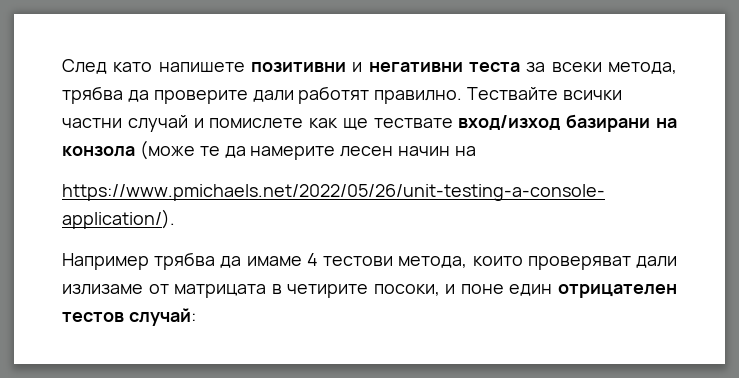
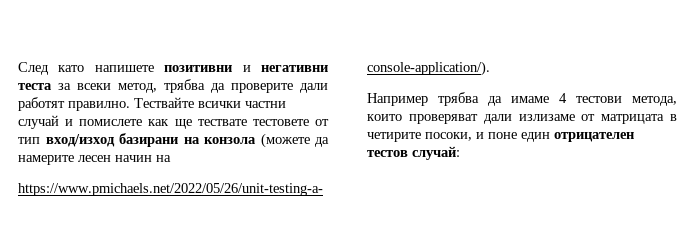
[607,62,677,74] метода, -> [118,83,157,93] метод,
(453, 123) none -> [252,119,329,126] [18,137,40,144] тестовете от тип
[139,140,220,160] (може те -> [260,133,310,148] (можете

